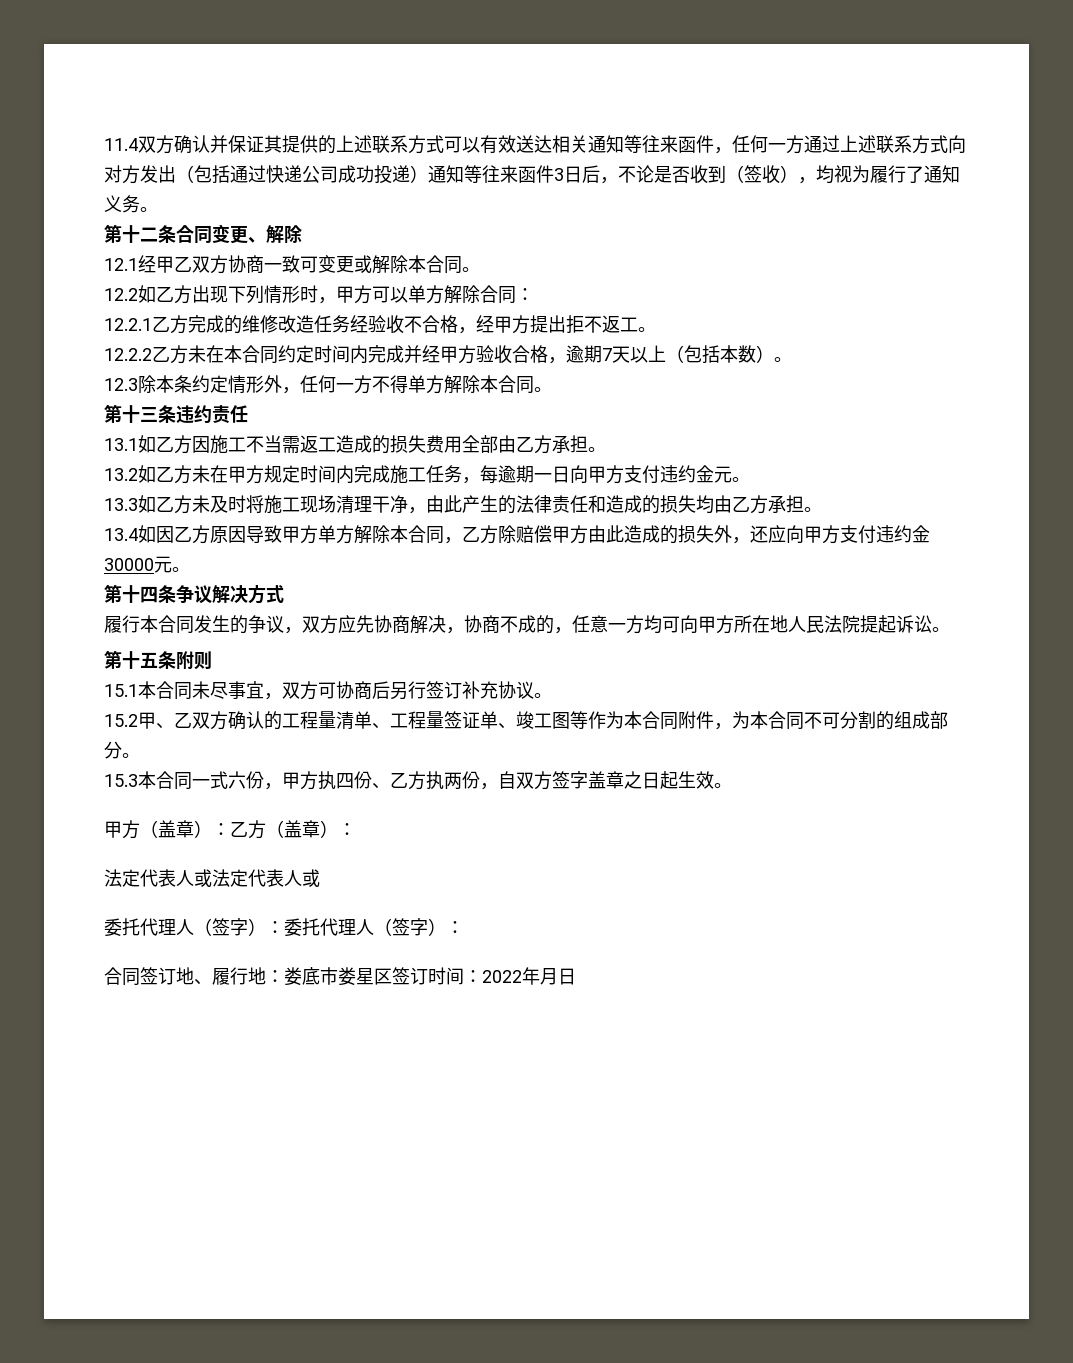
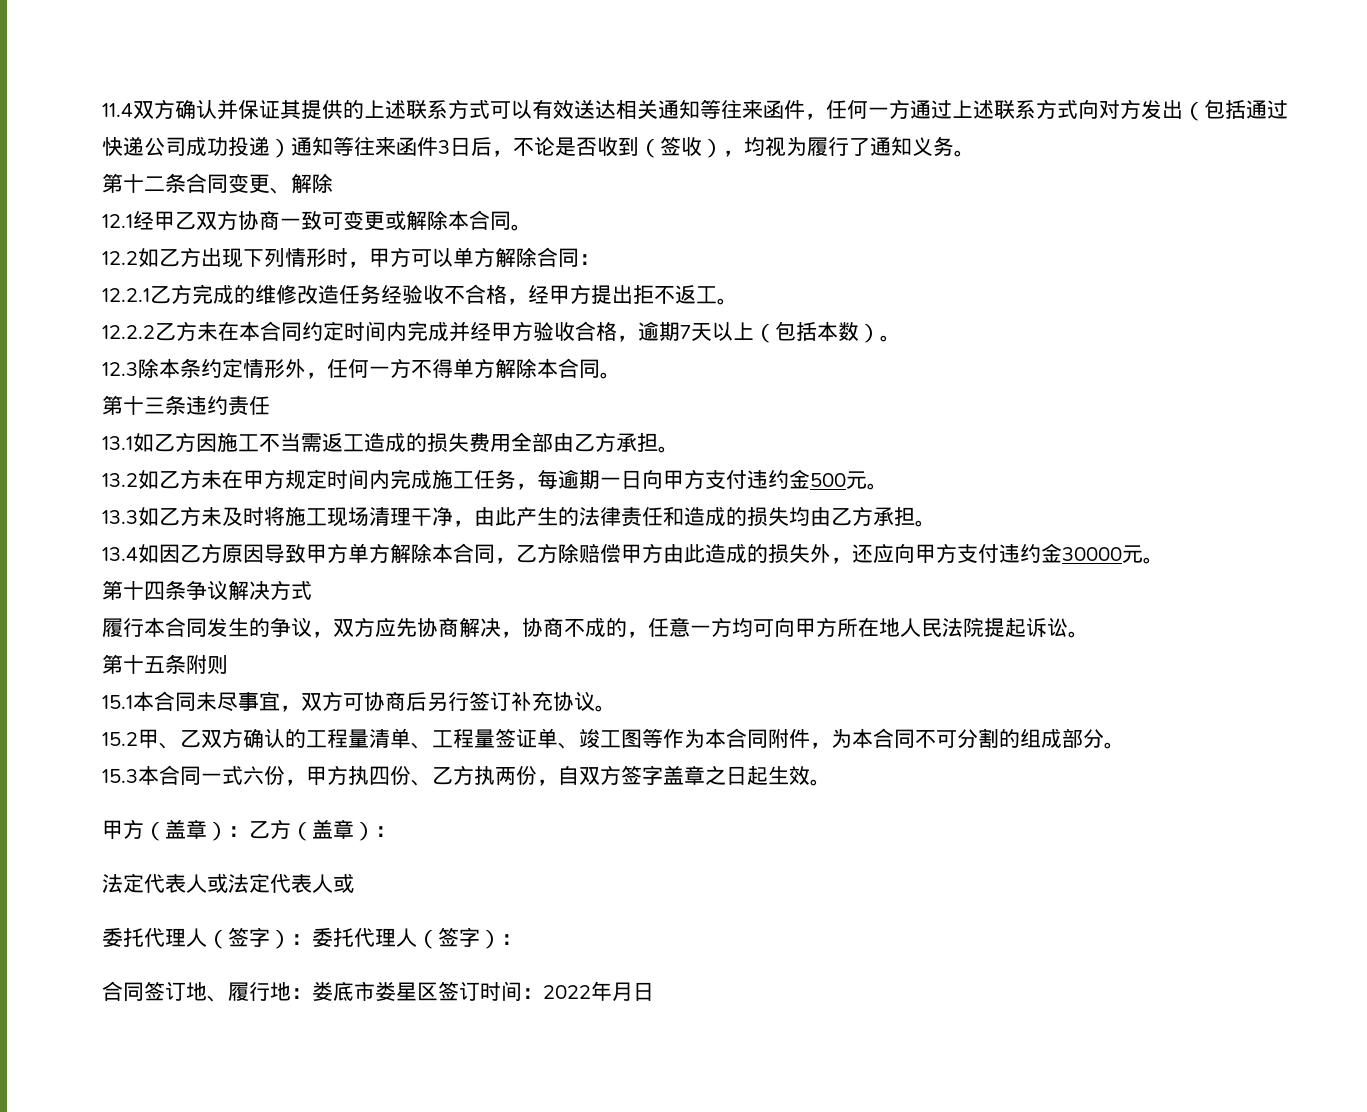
(714, 474) none -> [810,473,846,487] 500

